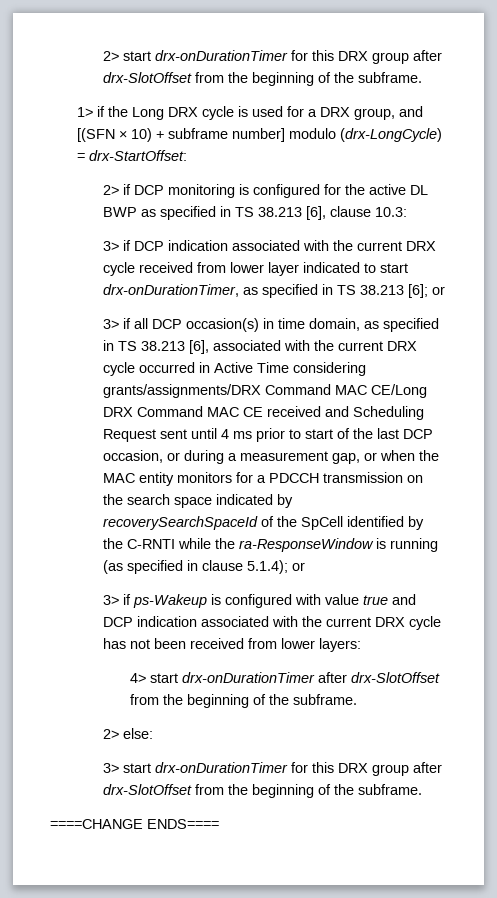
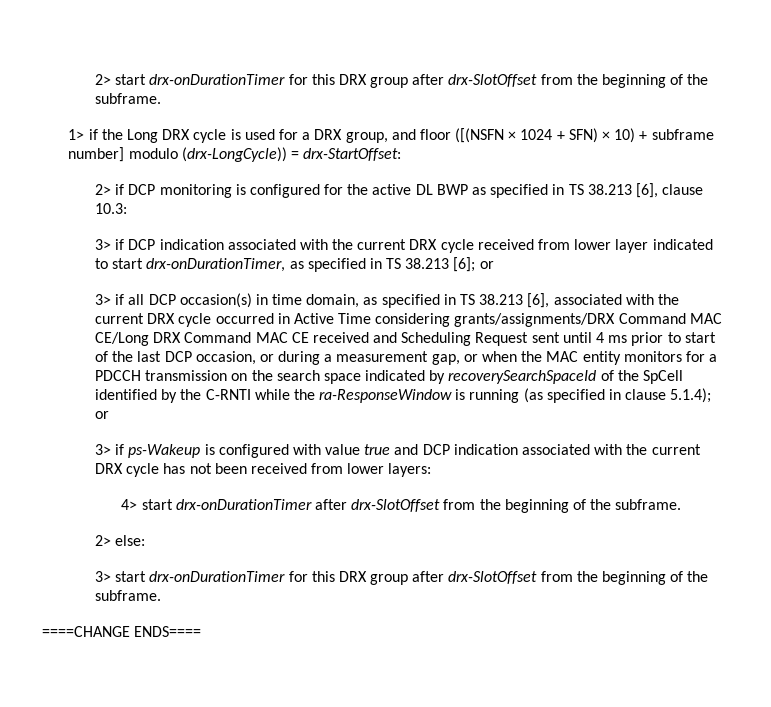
[76,128,115,142] [(SFN -> [419,128,598,143] floor ([(NSFN × 1024 + SFN)
[339,128,442,142] (drx-LongCycle) -> [181,147,287,162] (drx-LongCycle))

